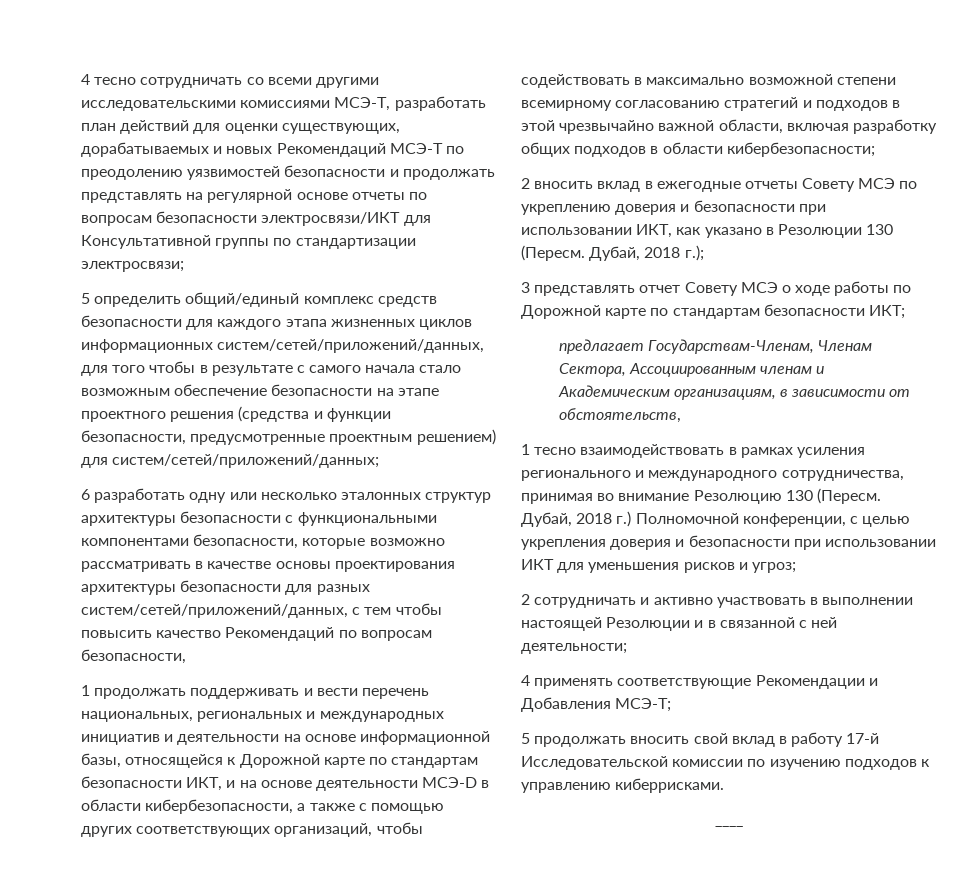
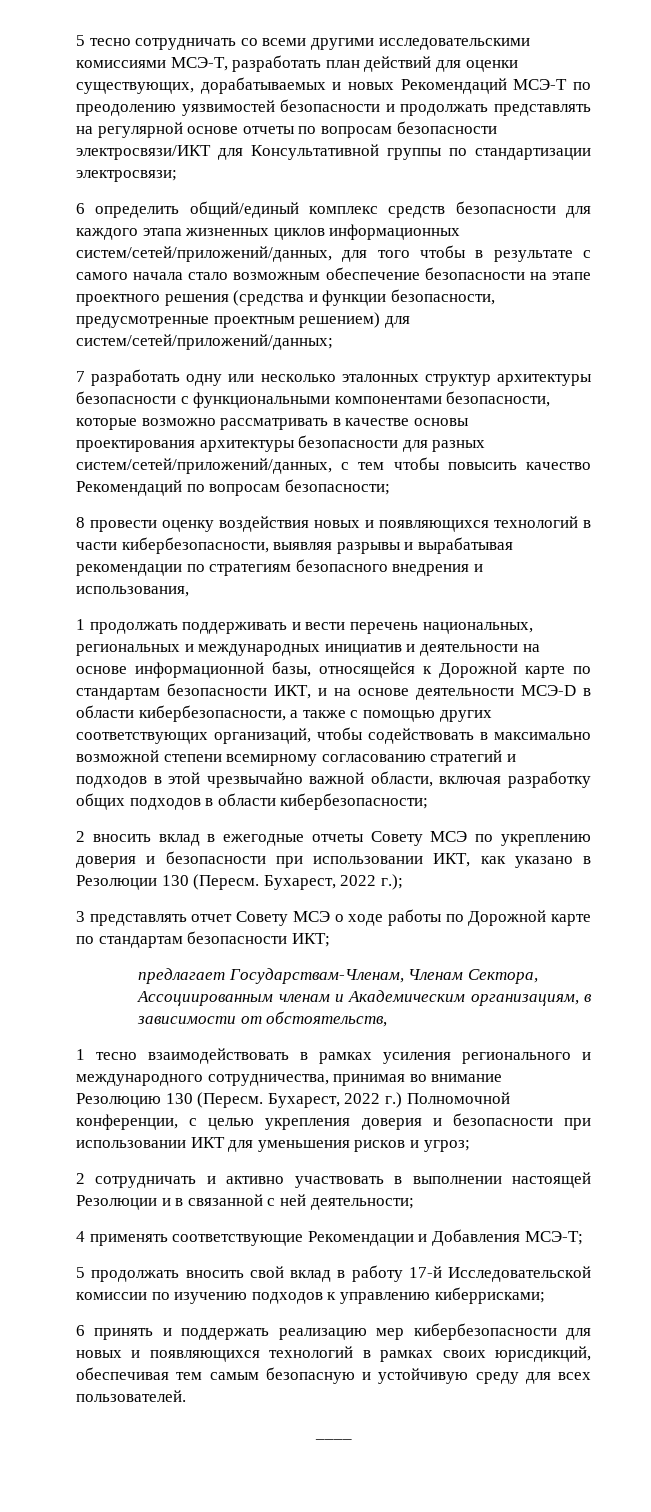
[81,74,90,85] 4 -> [76,35,85,46] 5
[81,293,90,304] 5 -> [76,203,85,214] 6
[81,489,90,500] 6 -> [76,371,85,382] 7
[81,649,186,664] безопасности, -> [284,479,390,495] [76,516,591,532] [76,537,513,554] [76,559,483,576] [76,586,189,597] безопасности; // 8 провести оценку воздействия новых и появляющихся технологий в части кибербезопасности, выявляя разрывы и вырабатывая рекомендации по стратегиям безопасного внедрения и использования,
[589,246,681,261] Дубай, 2018 -> [263,875,377,890] Бухарест, 2022
[521,512,613,527] Дубай, 2018 -> [267,1093,381,1108] Бухарест, 2022
[615,778,725,793] киберрисками. -> [434,1287,545,1304] [76,1323,591,1340] [76,1346,591,1362] [76,1367,591,1384] [76,1390,186,1402] киберрисками; // 6 принять и поддержать реализацию мер кибербезопасности для новых и появляющихся технологий в рамках своих юрисдикций, обеспечивая тем самым безопасную и устойчивую среду для всех пользователей.

